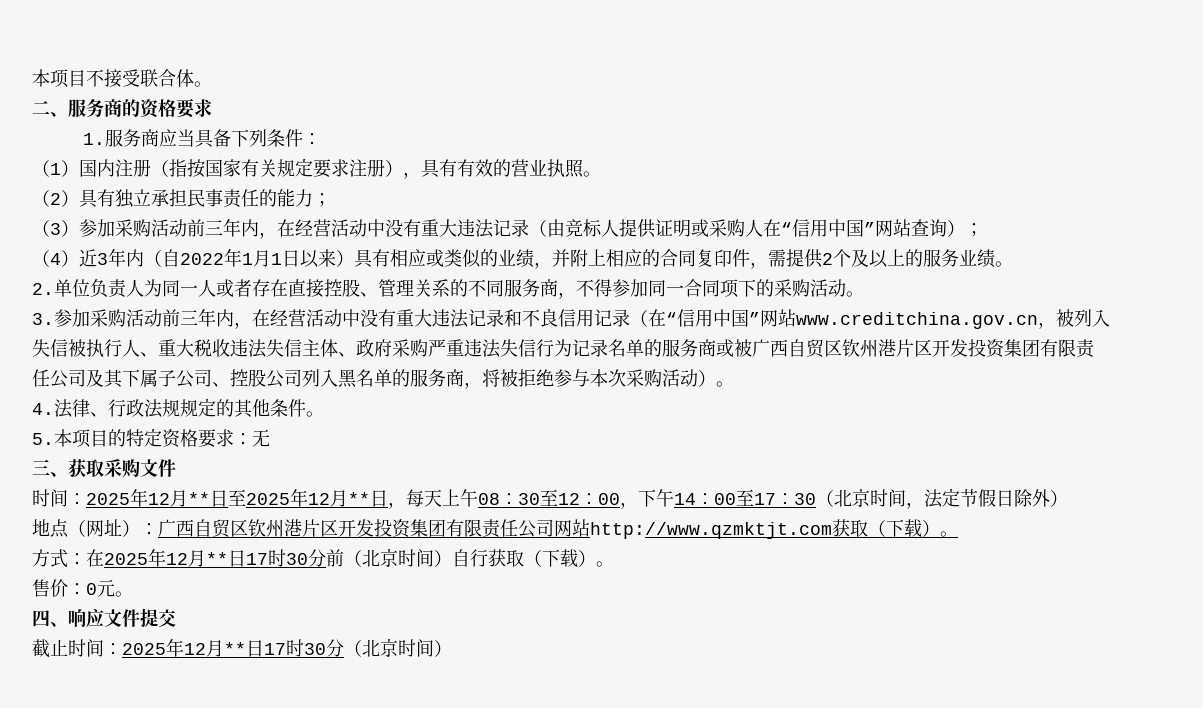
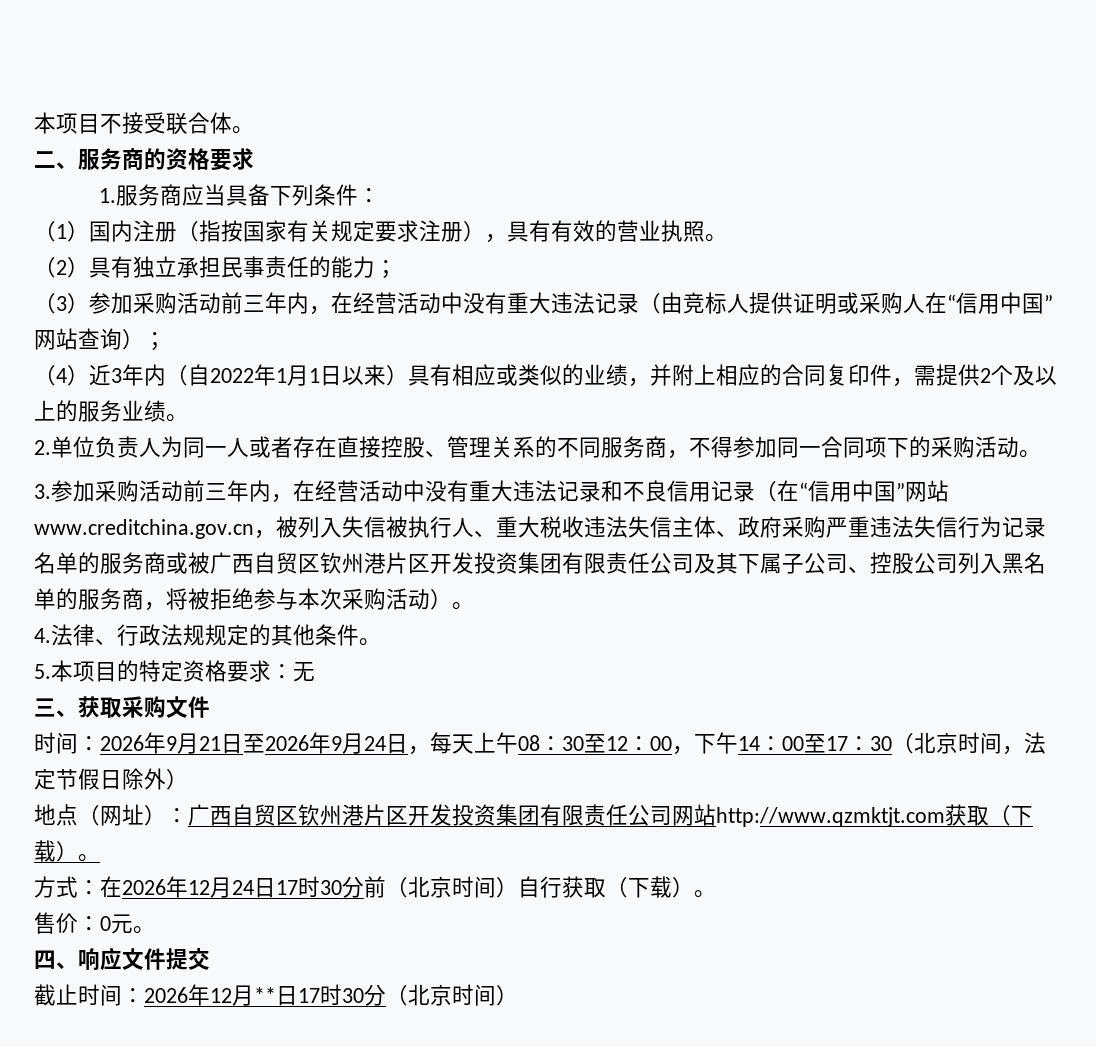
[86,488,370,507] 2025年12月**日至2025年12月** -> [100,732,386,754] 2026年9月21日至2026年9月24
[104,548,228,567] 2025年12月** -> [122,876,254,898] 2026年12月24
[122,643,166,655] 2025 -> [144,987,188,1003] 2026

